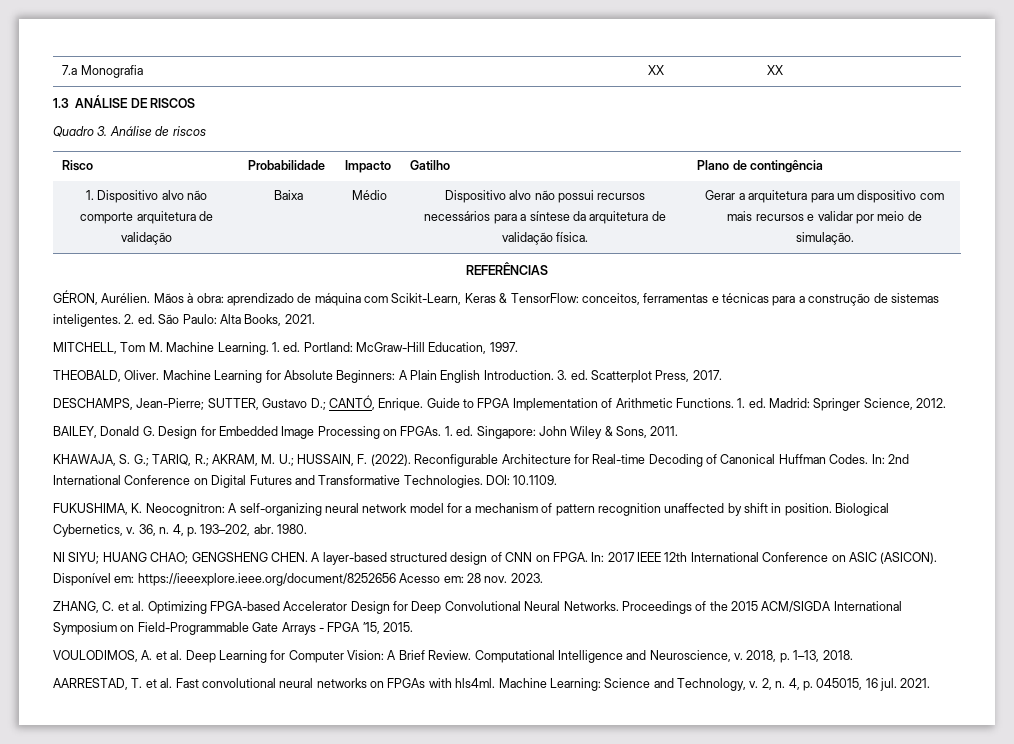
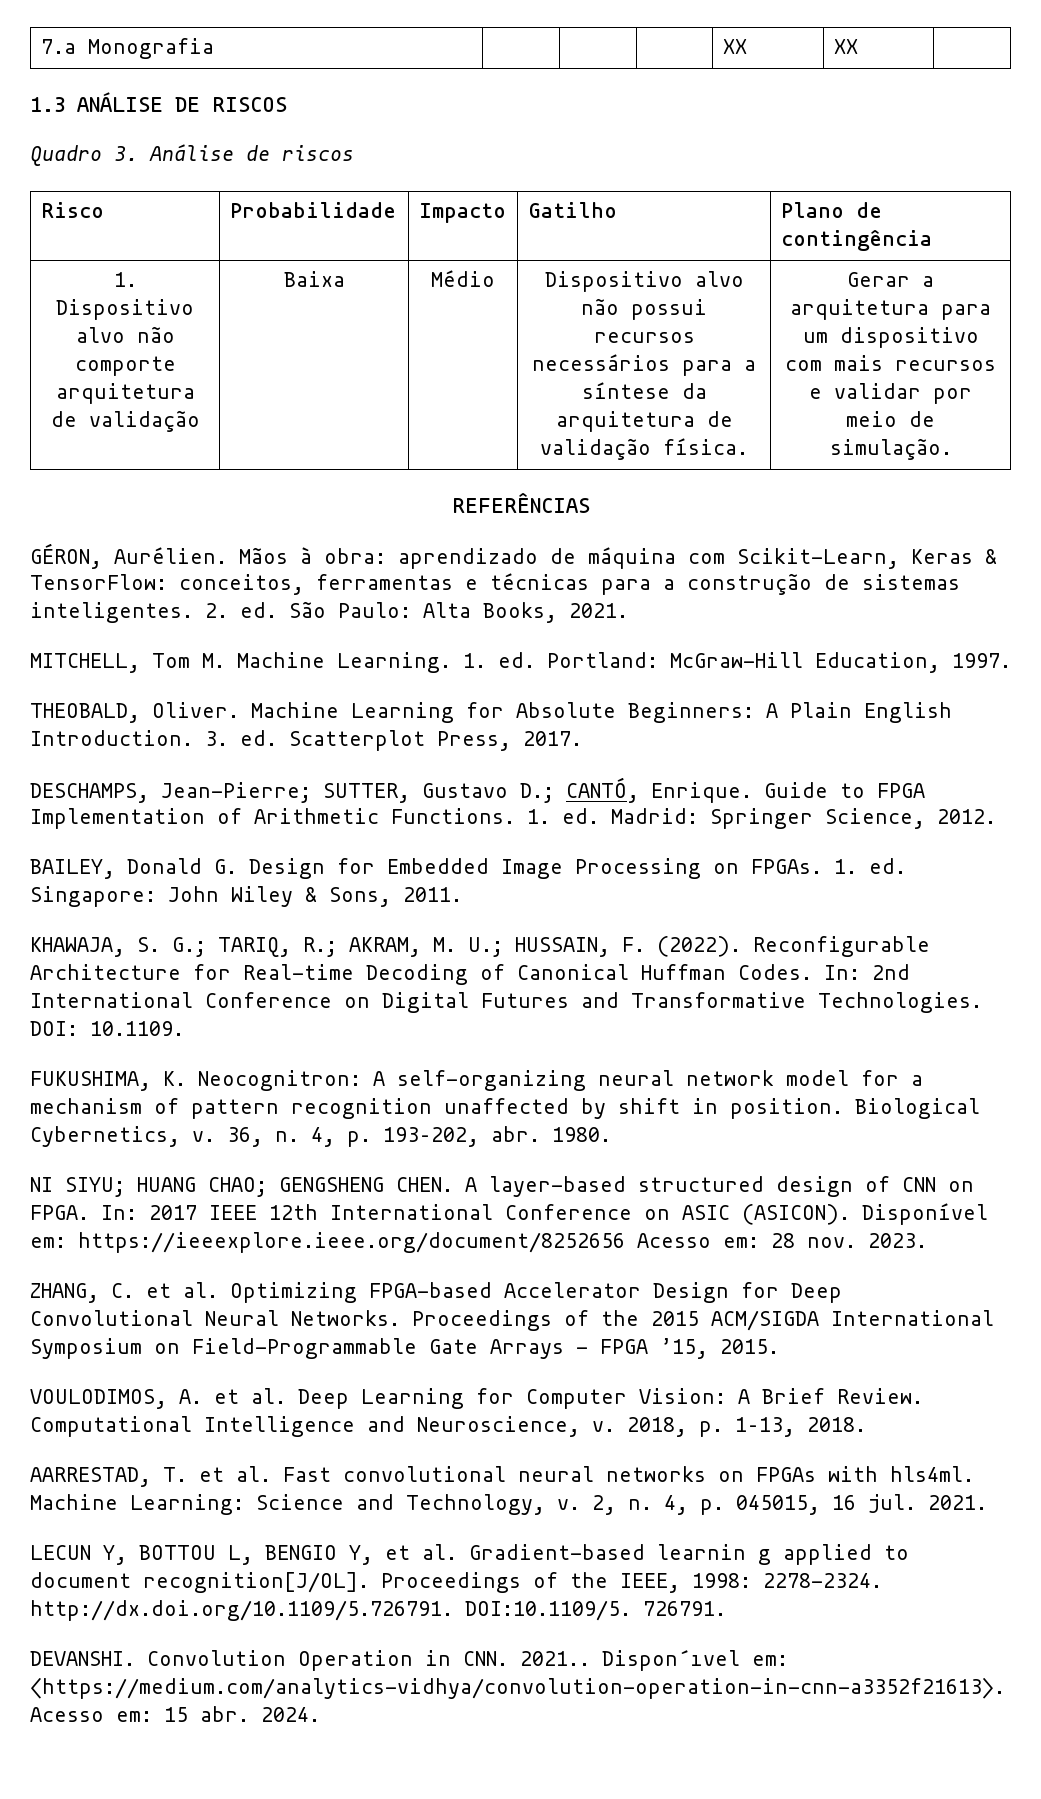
(931, 683) none -> [30,1544,909,1565] [30,1572,882,1593] [30,1600,726,1621] [30,1650,788,1671] [30,1677,1005,1699] [30,1706,320,1722] // LECUN Y, BOTTOU L, BENGIO Y, et al. Gradient-based learnin g applied to document recognition[J/OL]. Proceedings of the IEEE, 1998: 2278-2324. http://dx.doi.org/10.1109/5.726791. DOI:10.1109/5. 726791. // DEVANSHI. Convolution Operation in CNN. 2021.. Dispon´ıvel em: ⟨https://medium.com/analytics-vidhya/convolution-operation-in-cnn-a3352f21613⟩. Acesso em: 15 abr. 2024.

